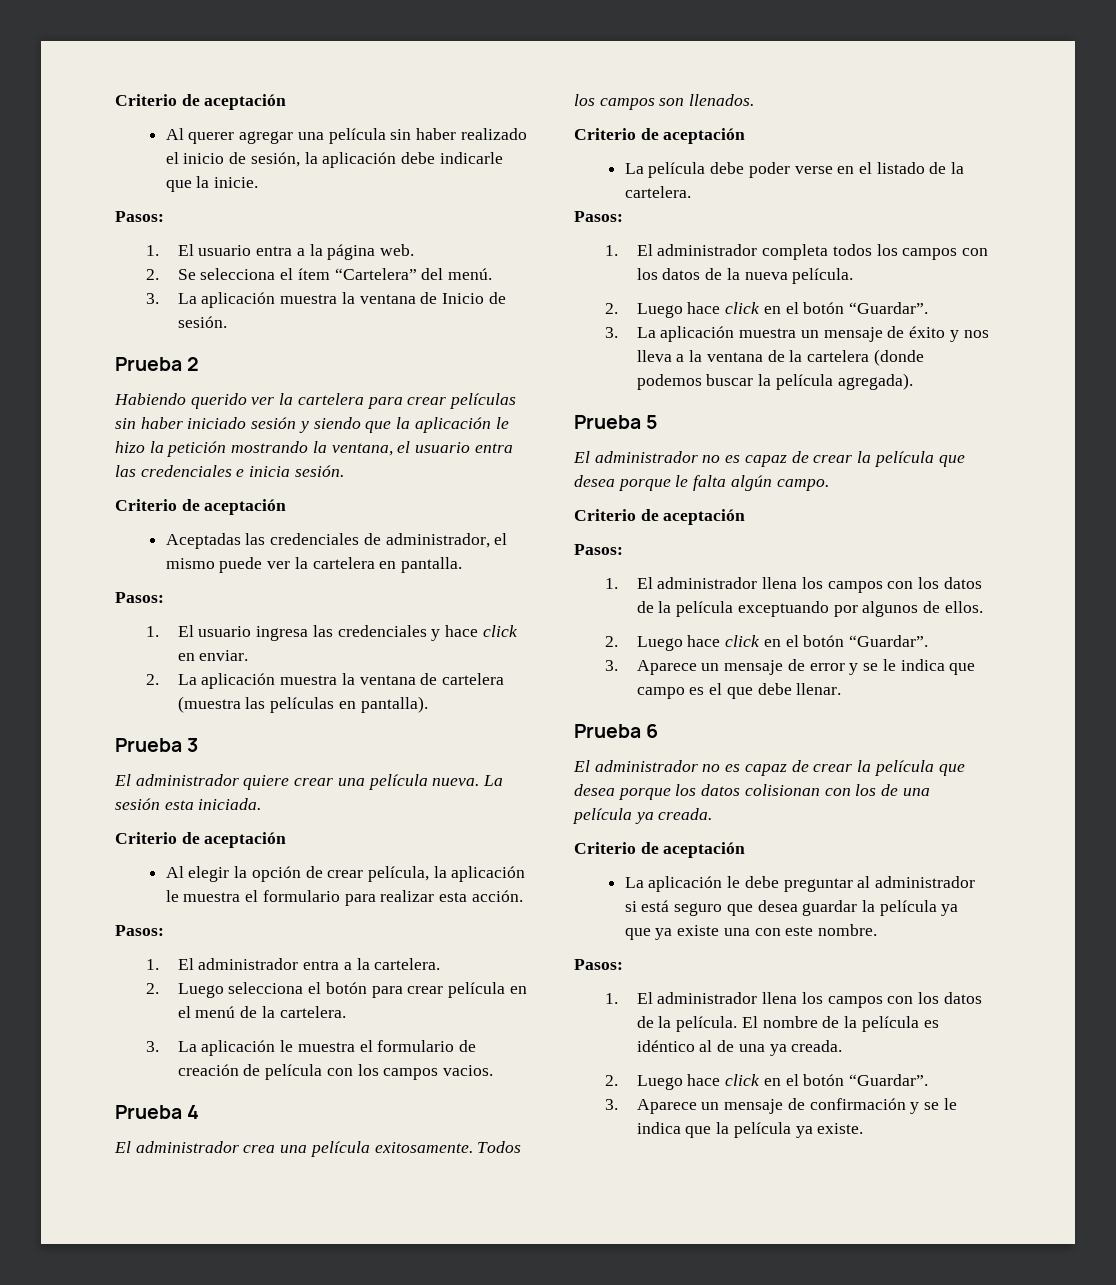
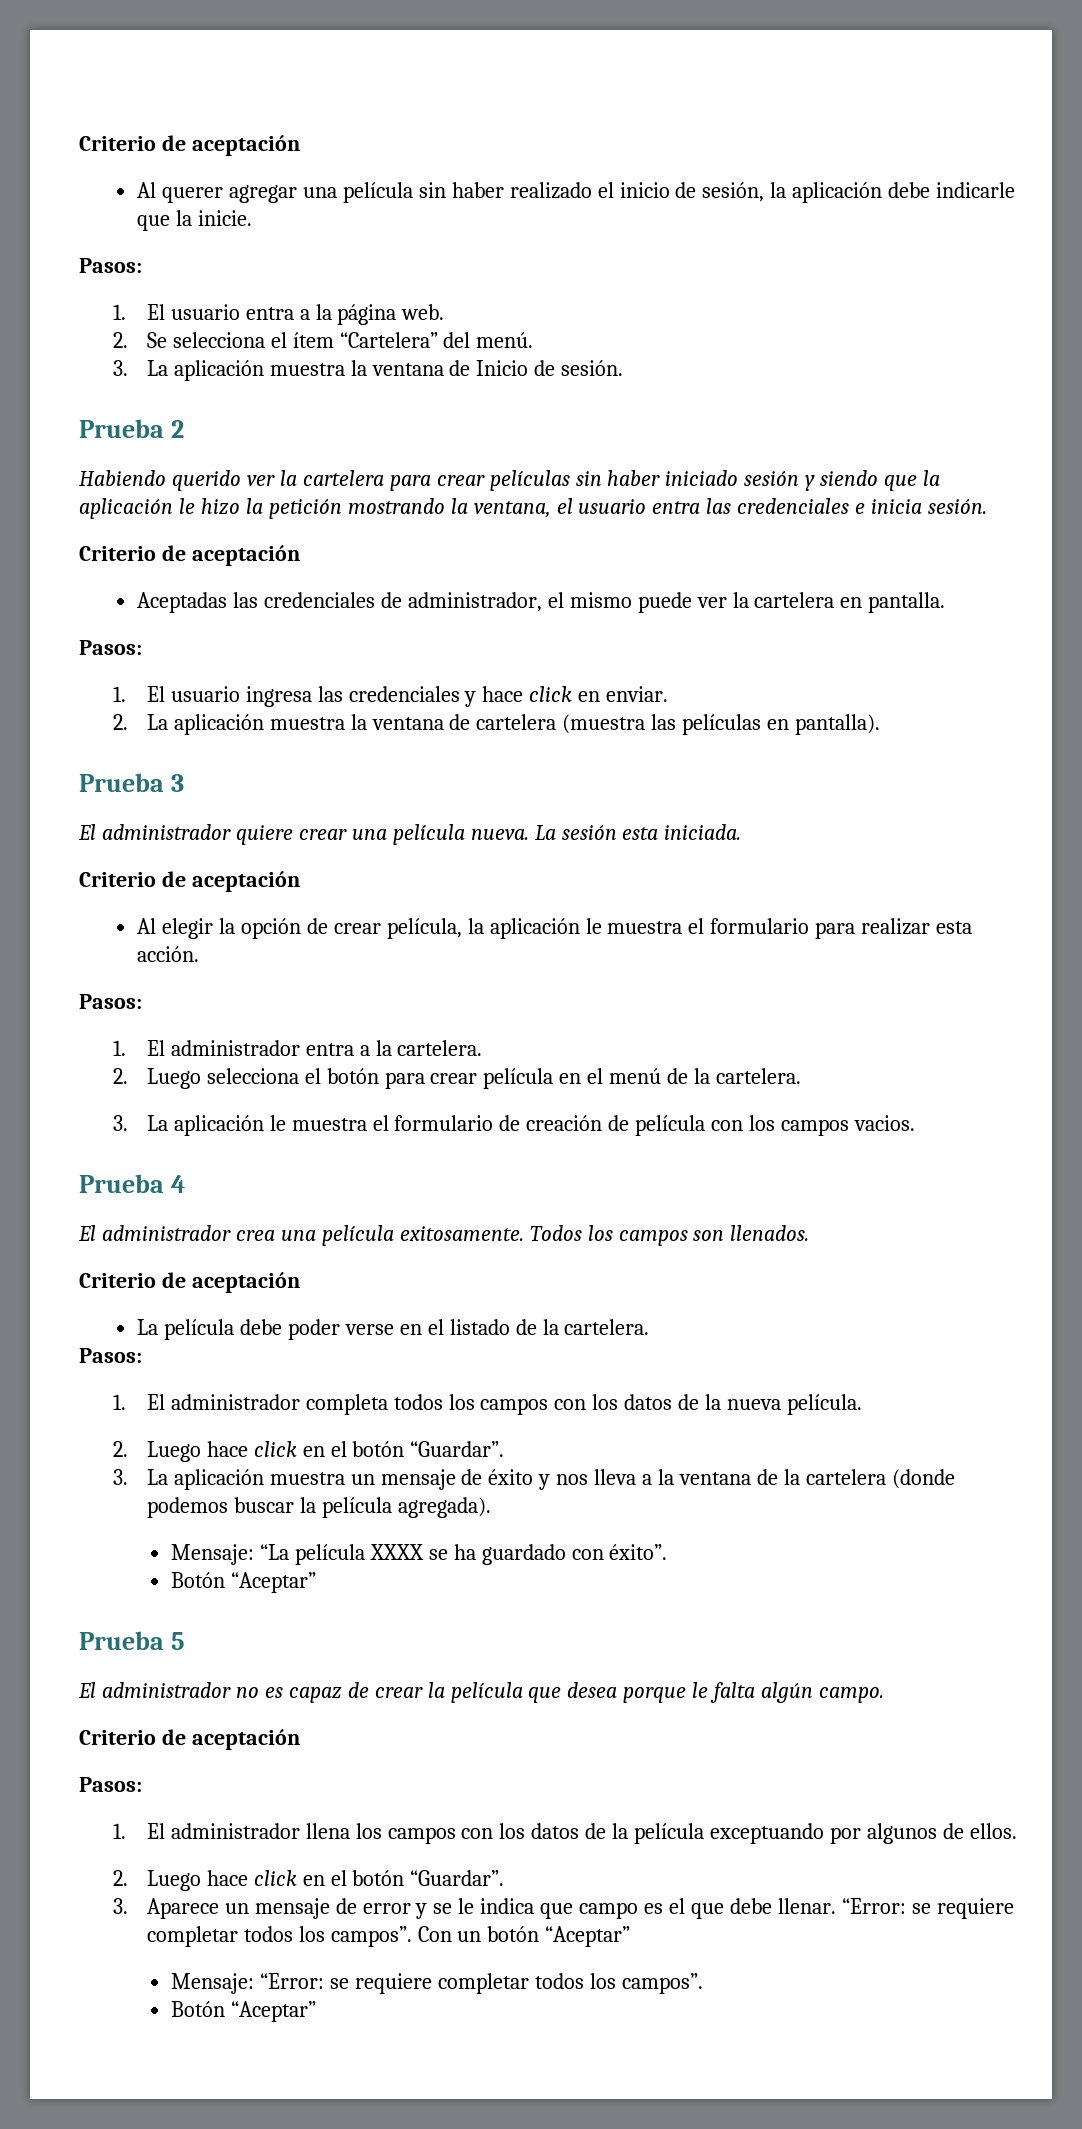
(913, 381) none -> [170,1544,668,1565] [170,1572,316,1593] // Mensaje: “La película XXXX se ha guardado con éxito”. // Botón “Aceptar”
[574,724,659,738] [573,760,965,776] [574,784,930,800] [572,808,713,824] [574,842,746,858] [624,876,975,892] [624,900,959,916] [624,924,877,940] [574,959,623,970] [605,992,982,1008] [636,1016,939,1032] [636,1040,843,1056] [605,1074,929,1090] [605,1098,957,1114] [636,1122,864,1138] // Prueba 6 // El administrador no es capaz de crear la película que desea porque los datos colisionan con los de una película ya creada. // Criterio de aceptación // La aplicación le debe preguntar al administrador si está seguro que desea guardar la película ya que ya existe una con este nombre. // Pasos: // 1. El administrador llena los campos con los datos de la película. El nombre de la película es idéntico al de una ya creada. // 2. Luego hace click en el botón “Guardar”. // 3. Aparece un mensaje de confirmación y se le indica que la película ya existe. -> [841,1898,1014,1919] [146,1926,631,1947] [170,1973,703,1994] [170,2001,316,2022] “Error: se requiere completar todos los campos”. Con un botón “Aceptar” // Mensaje: “Error: se requiere completar todos los campos”. // Botón “Aceptar”

